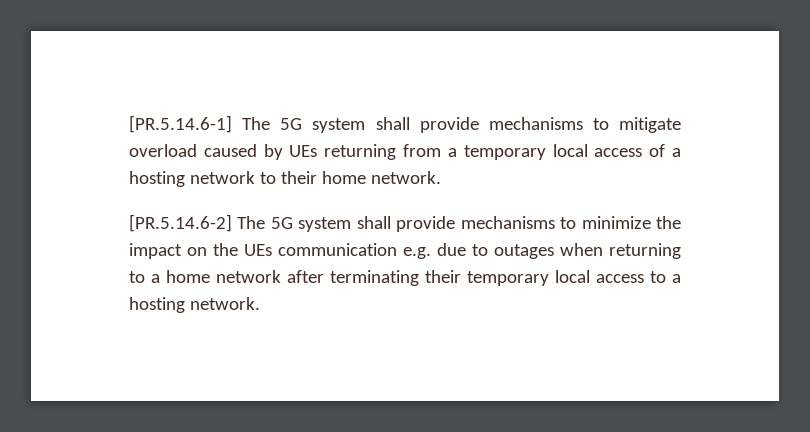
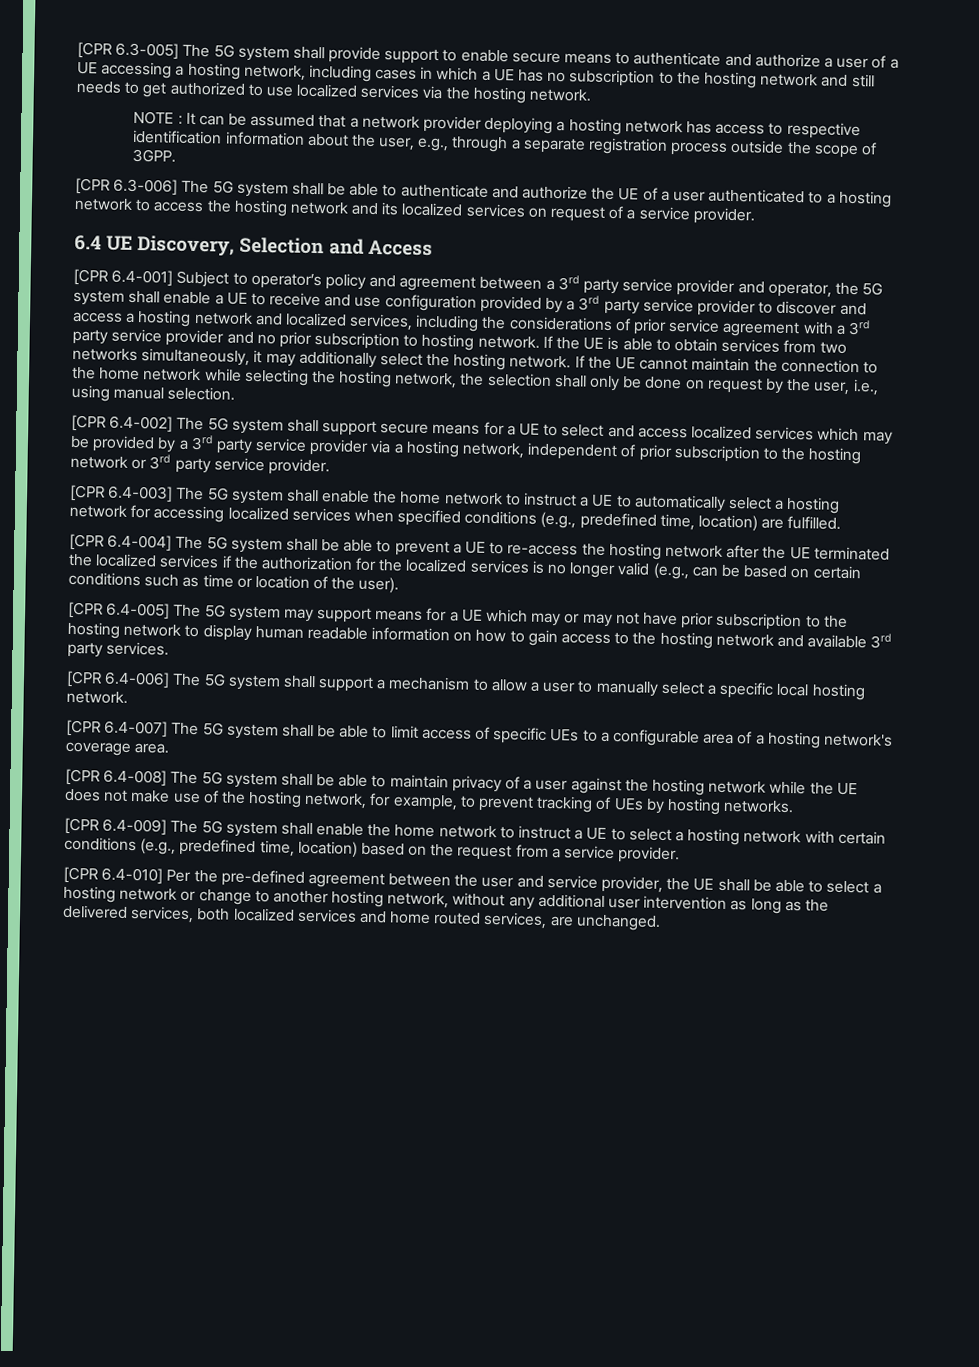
[129,115,681,133] [129,144,681,160] [129,171,441,187] [129,214,681,232] [129,243,681,259] [129,270,681,286] [129,297,260,313] [PR.5.14.6-1] The 5G system shall provide mechanisms to mitigate overload caused by UEs returning from a temporary local access of a hosting network to their home network. // [PR.5.14.6-2] The 5G system shall provide mechanisms to minimize the impact on the UEs communication e.g. due to outages when returning to a home network after terminating their temporary local access to a hosting network. -> [77,42,899,69] [77,61,875,89] [76,81,592,104] [133,110,861,140] [133,129,877,159] [132,148,177,163] [75,177,892,208] [74,197,755,225] [74,234,433,257] [73,268,884,298] [73,289,867,317] [72,310,871,338] [72,328,847,354] [72,347,878,374] [72,366,879,396] [71,384,236,402] [71,414,893,445] [70,434,862,465] [70,454,330,476] [69,484,841,514] [69,504,842,532] [69,533,890,561] [68,553,862,580] [68,571,400,594] [68,601,848,631] [67,621,893,649] [67,641,170,658] [66,670,866,701] [66,690,128,704] [66,719,893,749] [65,741,170,756] [65,768,858,796] [64,788,795,815] [64,817,886,846] [64,836,681,864] [63,866,882,894] [63,885,829,914] [63,904,661,931] [CPR 6.3-005] The 5G system shall provide support to enable secure means to authenticate and authorize a user of a UE accessing a hosting network, including cases in which a UE has no subscription to the hosting network and still needs to get authorized to use localized services via the hosting network. // NOTE : It can be assumed that a network provider deploying a hosting network has access to respective identification information about the user, e.g., through a separate registration process outside the scope of 3GPP. // [CPR 6.3-006] The 5G system shall be able to authenticate and authorize the UE of a user authenticated to a hosting network to access the hosting network and its localized services on request of a service provider. // 6.4 UE Discovery, Selection and Access // [CPR 6.4-001] Subject to operator’s policy and agreement between a 3rd party service provider and operator, the 5G system shall enable a UE to receive and use configuration provided by a 3rd party service provider to discover and access a hosting network and localized services, including the considerations of prior service agreement with a 3rd party service provider and no prior subscription to hosting network. If the UE is able to obtain services from two networks simultaneously, it may additionally select the hosting network. If the UE cannot maintain the connection to the home network while selecting the hosting network, the selection shall only be done on request by the user, i.e., using manual selection. // [CPR 6.4-002] The 5G system shall support secure means for a UE to select and access localized services which may be provided by a 3rd party service provider via a hosting network, independent of prior subscription to the hosting network or 3rd party service provider. // [CPR 6.4-003] The 5G system shall enable the home network to instruct a UE to automatically select a hosting network for accessing localized services when specified conditions (e.g., predefined time, location) are fulfilled. // [CPR 6.4-004] The 5G system shall be able to prevent a UE to re-access the hosting network after the UE terminated the localized services if the authorization for the localized services is no longer valid (e.g., can be based on certain conditions such as time or location of the user). // [CPR 6.4-005] The 5G system may support means for a UE which may or may not have prior subscription to the hosting network to display human readable information on how to gain access to the hosting network and available 3rd party services. // [CPR 6.4-006] The 5G system shall support a mechanism to allow a user to manually select a specific local hosting network. // [CPR 6.4-007] The 5G system shall be able to limit access of specific UEs to a configurable area of a hosting network's coverage area. // [CPR 6.4-008] The 5G system shall be able to maintain privacy of a user against the hosting network while the UE does not make use of the hosting network, for example, to prevent tracking of UEs by hosting networks. // [CPR 6.4-009] The 5G system shall enable the home network to instruct a UE to select a hosting network with certain conditions (e.g., predefined time, location) based on the request from a service provider. // [CPR 6.4-010] Per the pre-defined agreement between the user and service provider, the UE shall be able to select a hosting network or change to another hosting network, without any additional user intervention as long as the delivered services, both localized services and home routed services, are unchanged.

